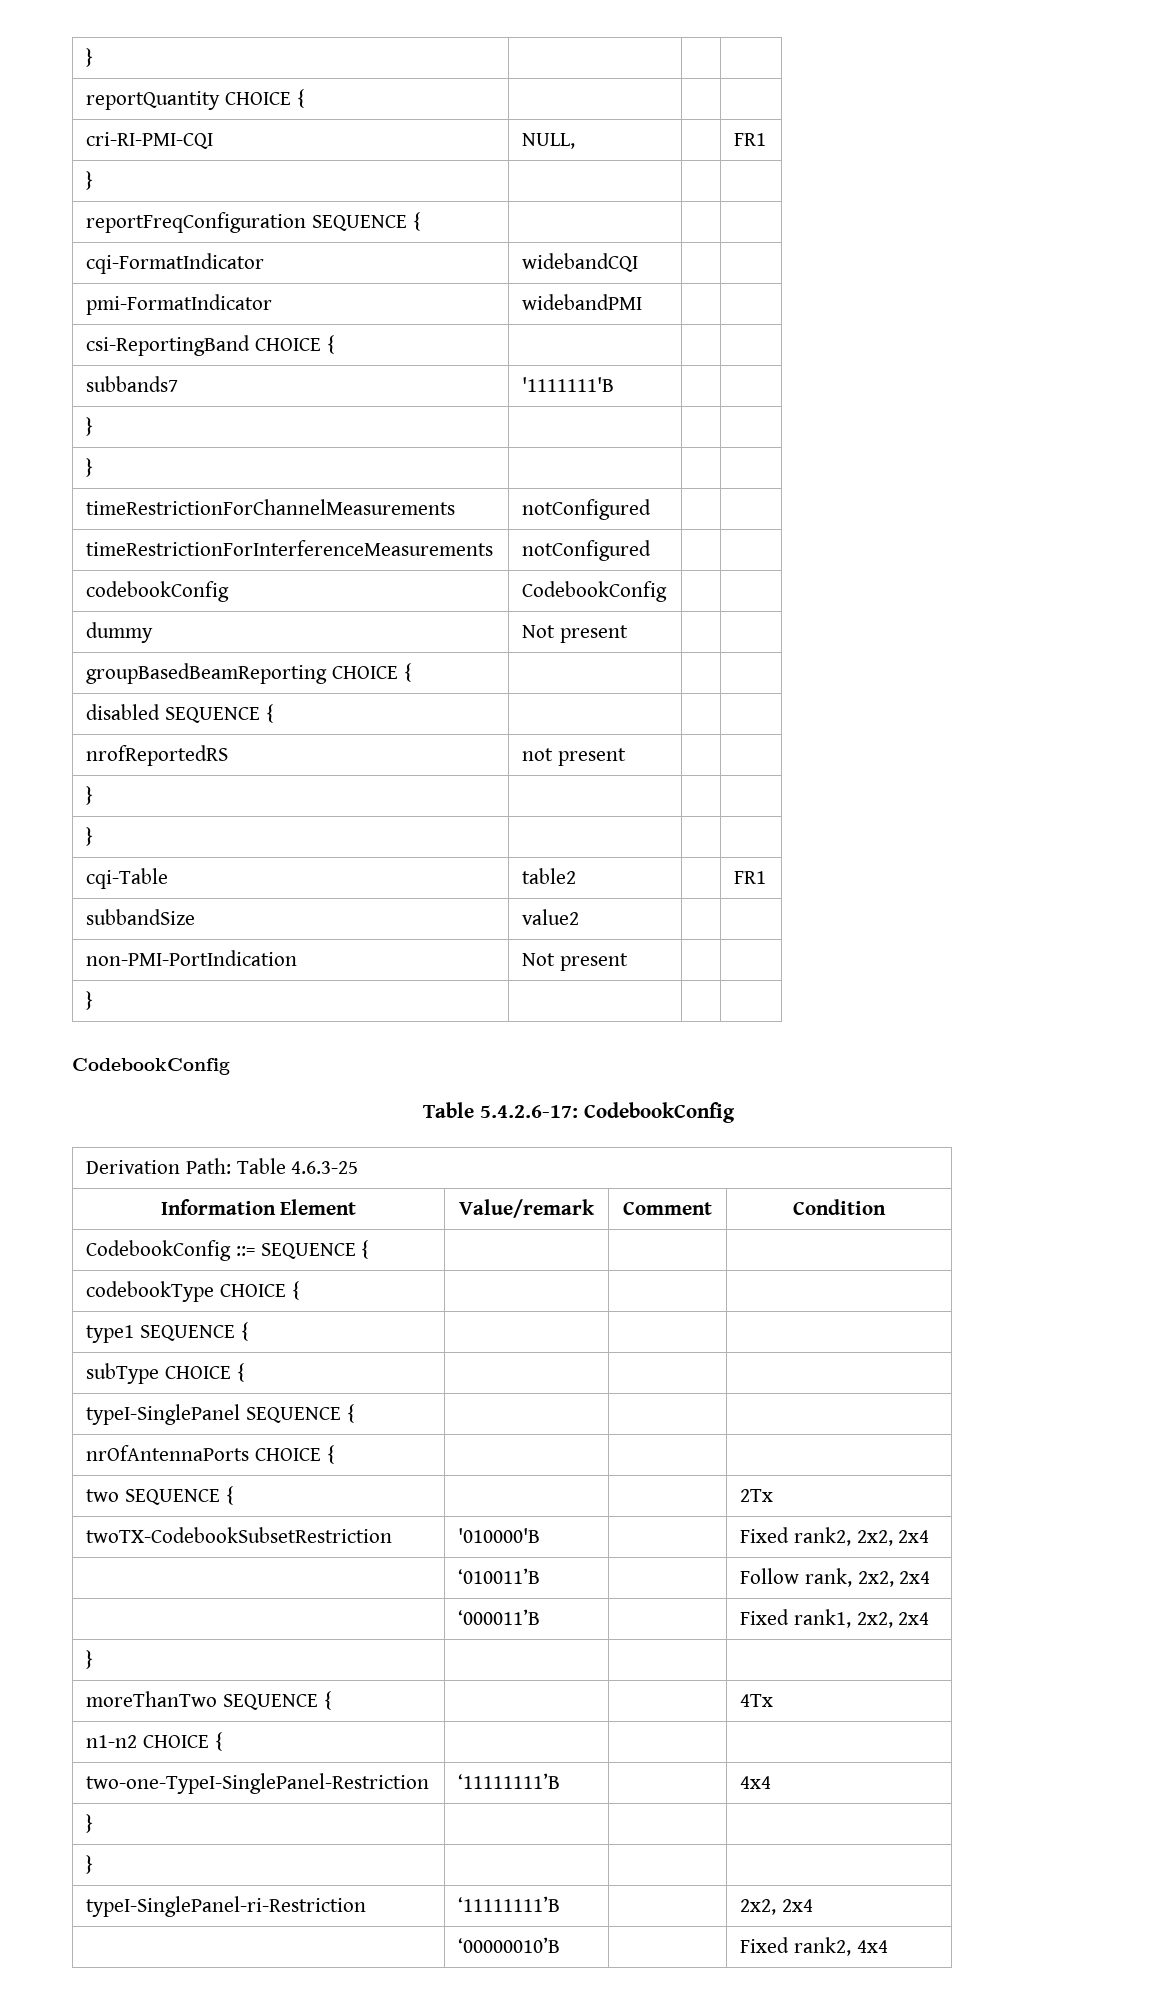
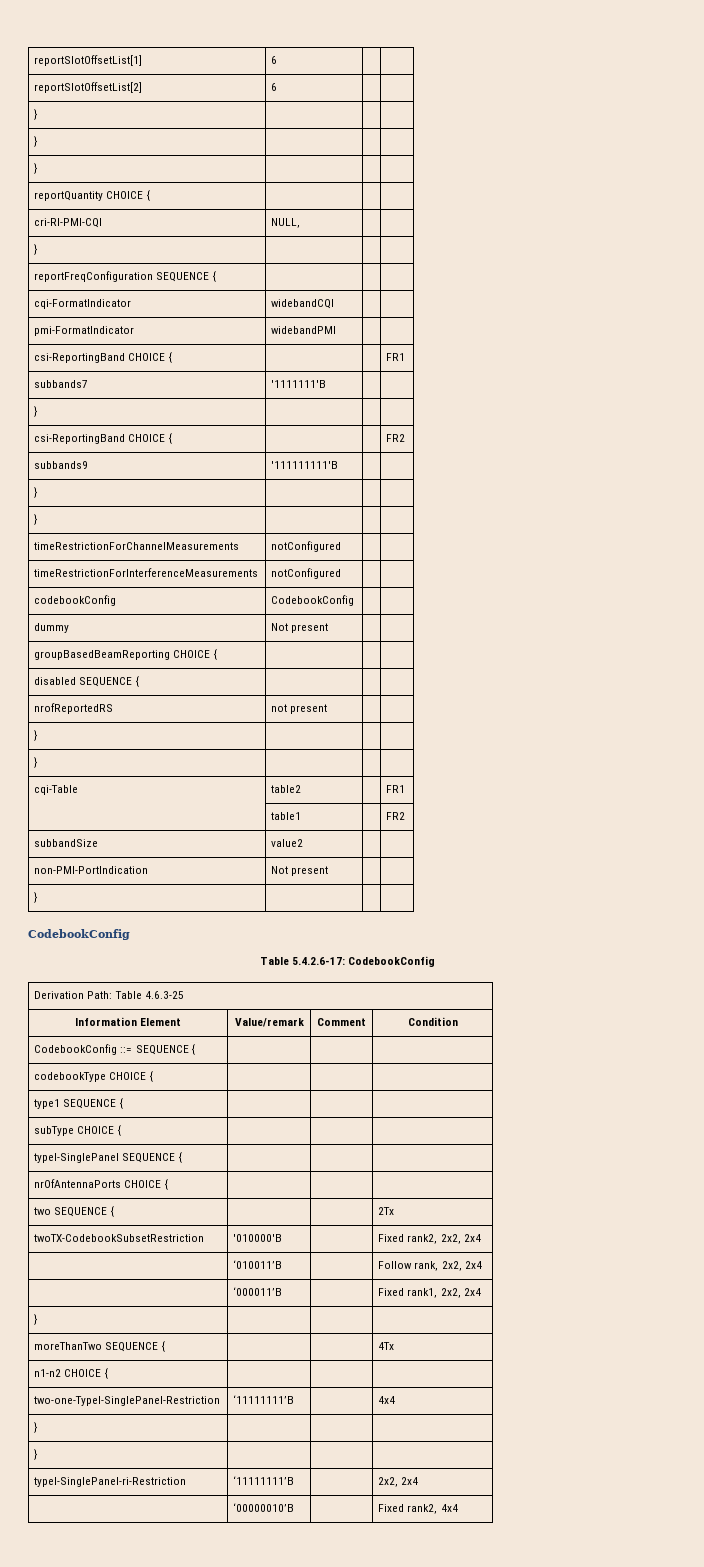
(86, 57) none -> [34,55,143,66] [271,56,278,64] [34,82,143,93] [271,83,278,91] [34,109,38,120] [34,136,38,147] reportSlotOffsetList[1] | 6 | | // reportSlotOffsetList[2] | 6 | | // } | | | // } | | | //
[734,133,767,146] FR1 -> (301, 223) none
(334, 344) none -> [386,353,406,361] FR1
(94, 426) none -> [34,433,172,444] [386,434,406,442] [34,461,89,469] [271,461,339,469] [34,487,38,498] // csi-ReportingBand CHOICE { | | | FR2 // subbands9 | '111111111'B | | // } | | |
(767, 877) none -> [271,812,302,820] [386,812,406,820] // | table1 | | FR2

